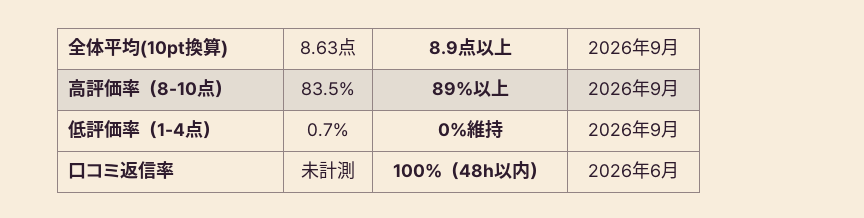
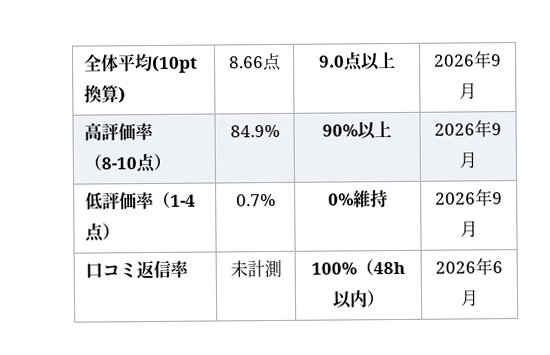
[300,41,338,55] 8.63 -> [228,56,264,69] 8.66
[428,41,458,55] 8.9 -> [318,55,345,68] 9.0
[301,82,355,96] [431,81,473,96] 83.5% | 89% -> [229,124,280,138] [322,124,358,137] 84.9% | 90%

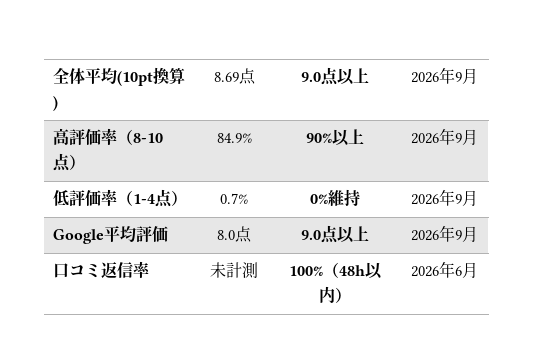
[228,56,264,69] 8.66 -> [213,72,239,82] 8.69
(479, 229) none -> [53,226,169,244] [217,226,252,243] [300,225,369,243] [410,225,478,242] // Google平均評価 | 8.0点 | 9.0点以上 | 2026年9月

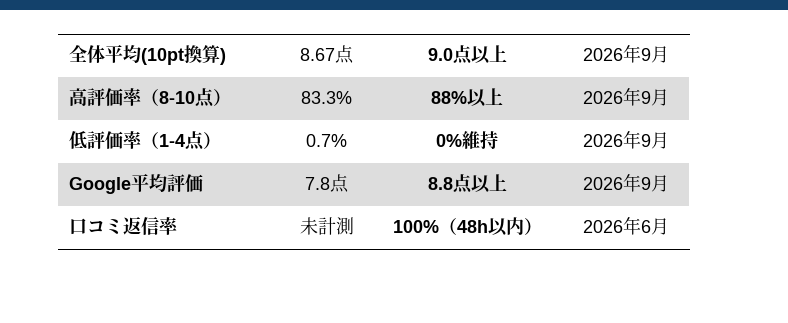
[213,72,239,82] 8.69 -> [300,48,335,61] 8.67
[216,133,252,143] [305,133,332,143] 84.9% | 90% -> [301,91,352,104] [431,91,467,104] 83.3% | 88%
[217,226,252,243] [300,230,321,240] 8.0点 | 9.0 -> [305,174,349,193] [427,177,453,190] 7.8点 | 8.8

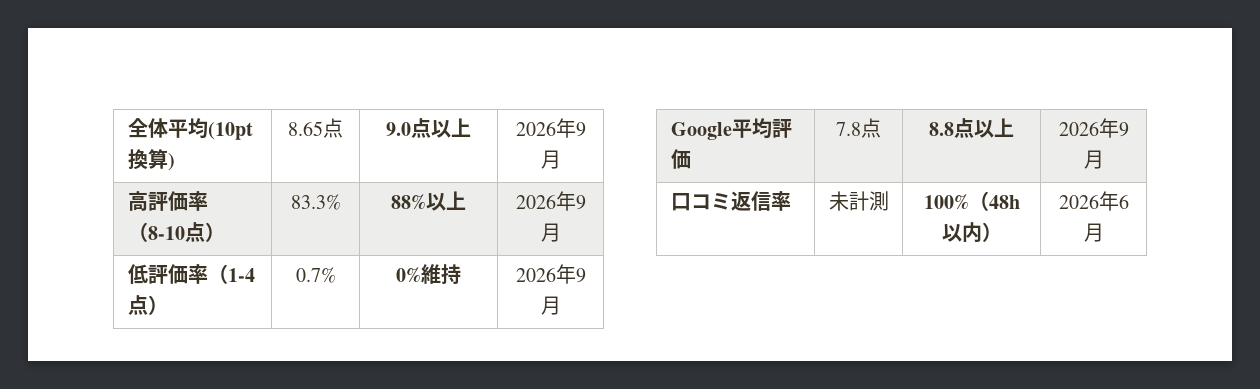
[300,48,335,61] 8.67 -> [288,121,323,136] 8.65

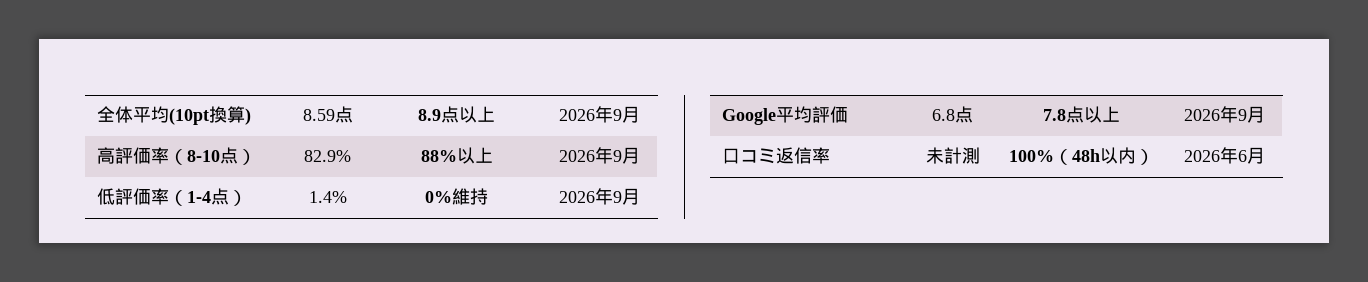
[288,118,343,138] [386,122,411,136] 8.65点 | 9.0 -> [302,106,353,123] [418,109,441,121] 8.59点 | 8.9
[290,194,341,210] 83.3% -> [304,150,351,162] 82.9%
[295,267,336,283] 0.7% -> [308,191,347,203] 1.4%
[836,118,881,138] [929,122,954,136] 7.8点 | 8.8 -> [932,106,973,123] [1043,109,1066,121] 6.8点 | 7.8

